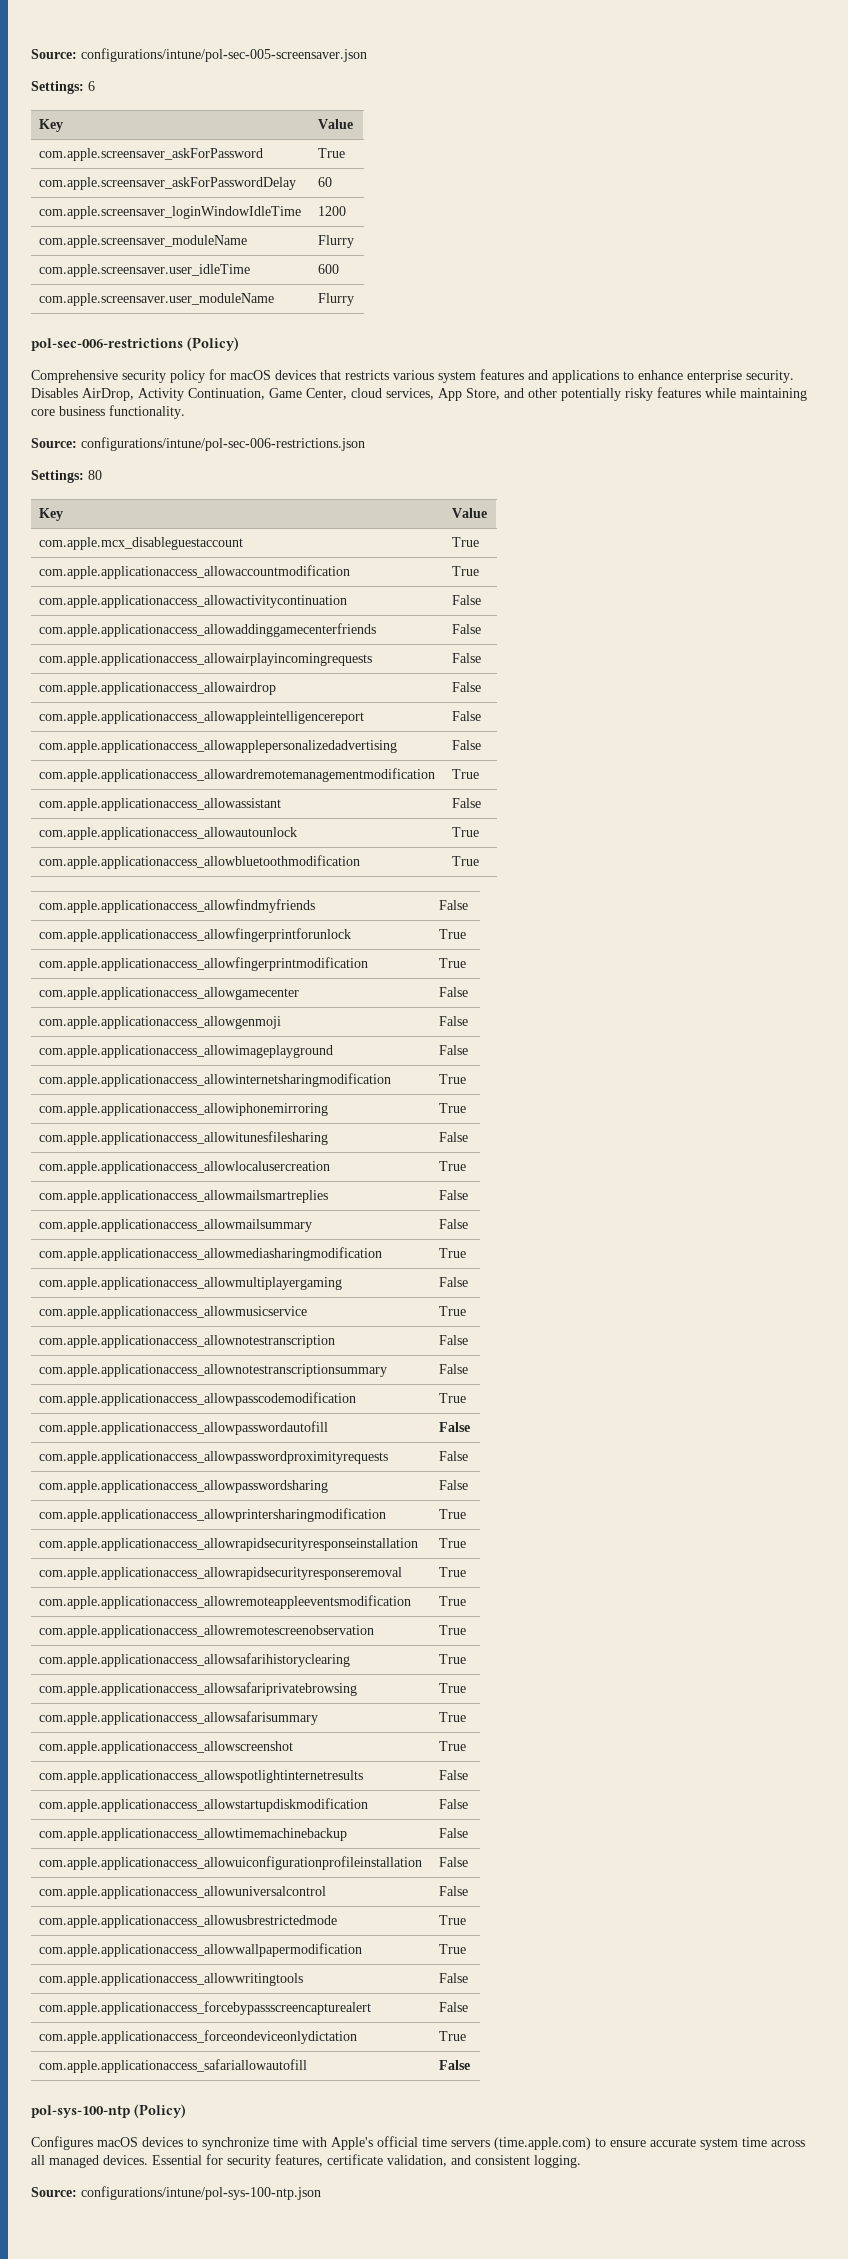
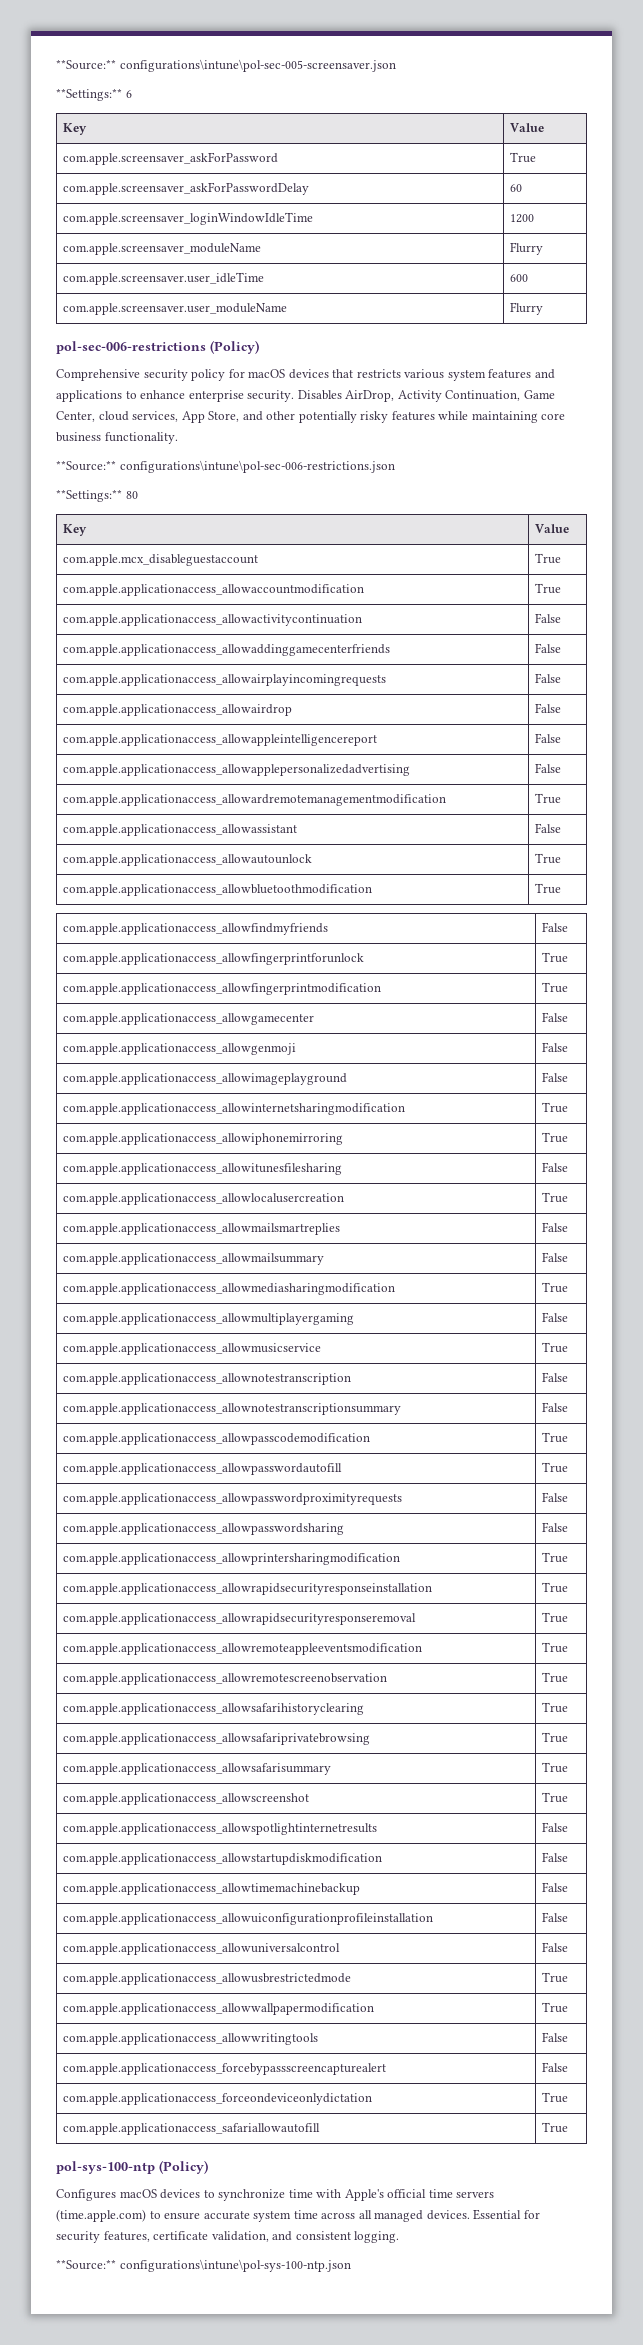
[31,48,367,62] [31,81,84,94] Source: configurations/intune/pol-sec-005-screensaver.json // Settings: -> [56,59,396,72] [56,88,122,101] **Source:** configurations\intune\pol-sec-005-screensaver.json // **Settings:**
[31,437,365,451] [31,470,84,483] Source: configurations/intune/pol-sec-006-restrictions.json // Settings: -> [56,460,395,473] [56,489,122,502] **Source:** configurations\intune\pol-sec-006-restrictions.json // **Settings:**
[439,1422,471,1432] False -> [541,1462,568,1473] True
[439,2060,471,2070] False -> [541,2122,568,2133] True
[31,2186,321,2200] Source: configurations/intune/pol-sys-100-ntp.json -> [56,2259,351,2272] **Source:** configurations\intune\pol-sys-100-ntp.json

